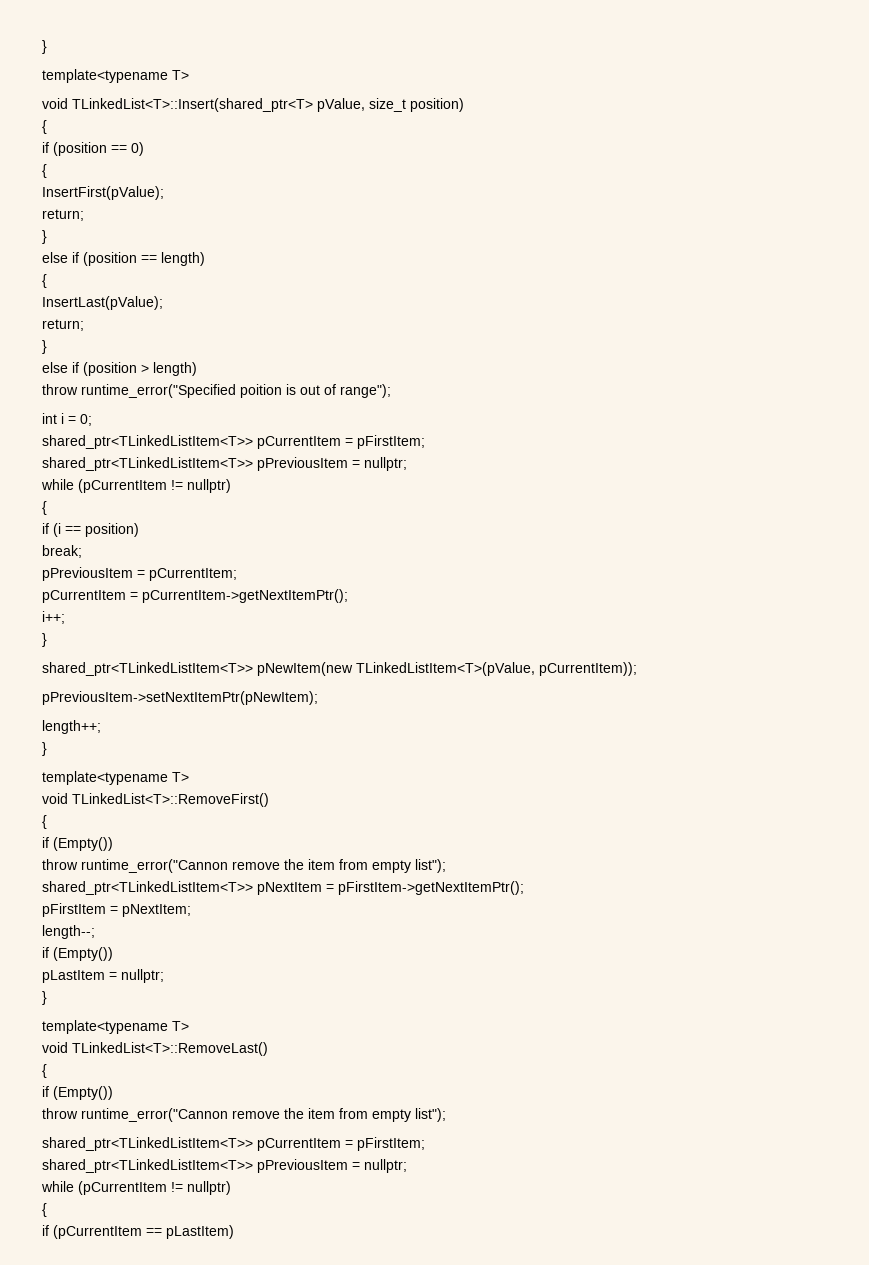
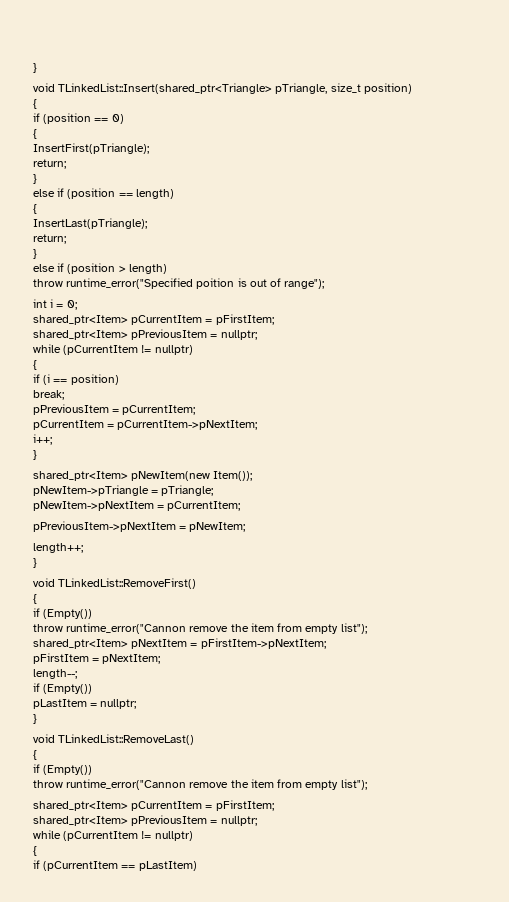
[42,40,47,54] [42,69,189,83] [42,98,365,112] } // template<typename T> // void TLinkedList<T>::Insert(shared_ptr<T> pValue, -> [33,63,37,73] [33,83,328,94] } // void TLinkedList::Insert(shared_ptr<Triangle> pTriangle,
[42,186,164,200] InsertFirst(pValue); -> [33,143,149,154] InsertFirst(pTriangle);
[42,296,163,310] InsertLast(pValue); -> [33,218,147,229] InsertLast(pTriangle);
[42,435,425,449] [42,457,253,471] shared_ptr<TLinkedListItem<T>> pCurrentItem = pFirstItem; // shared_ptr<TLinkedListItem<T>> -> [33,314,274,325] [33,330,128,340] shared_ptr<Item> pCurrentItem = pFirstItem; // shared_ptr<Item>
[142,589,348,603] pCurrentItem->getNextItemPtr(); -> [117,420,258,430] pCurrentItem->pNextItem;
[42,662,637,676] [42,691,318,705] shared_ptr<TLinkedListItem<T>> pNewItem(new TLinkedListItem<T>(pValue, pCurrentItem)); // pPreviousItem->setNextItemPtr(pNewItem); -> [33,471,253,481] [33,485,214,496] [33,501,241,511] [33,521,246,532] shared_ptr<Item> pNewItem(new Item()); // pNewItem->pTriangle = pTriangle; // pNewItem->pNextItem = pCurrentItem; // pPreviousItem->pNextItem = pNewItem;
[42,771,189,785] [42,793,269,807] // template<typename T> // void TLinkedList<T>::RemoveFirst() -> [33,578,197,589] // void TLinkedList::RemoveFirst()
[42,881,253,895] shared_ptr<TLinkedListItem<T>> -> [33,639,128,649] shared_ptr<Item>
[338,881,524,895] pFirstItem->getNextItemPtr(); -> [200,638,326,649] pFirstItem->pNextItem;
[42,1020,189,1034] [42,1042,268,1056] // template<typename T> // void TLinkedList<T>::RemoveLast() -> [33,734,195,745] // void TLinkedList::RemoveLast()
[42,1137,425,1151] [42,1159,253,1173] shared_ptr<TLinkedListItem<T>> pCurrentItem = pFirstItem; // shared_ptr<TLinkedListItem<T>> -> [33,800,274,811] [33,816,128,826] shared_ptr<Item> pCurrentItem = pFirstItem; // shared_ptr<Item>

